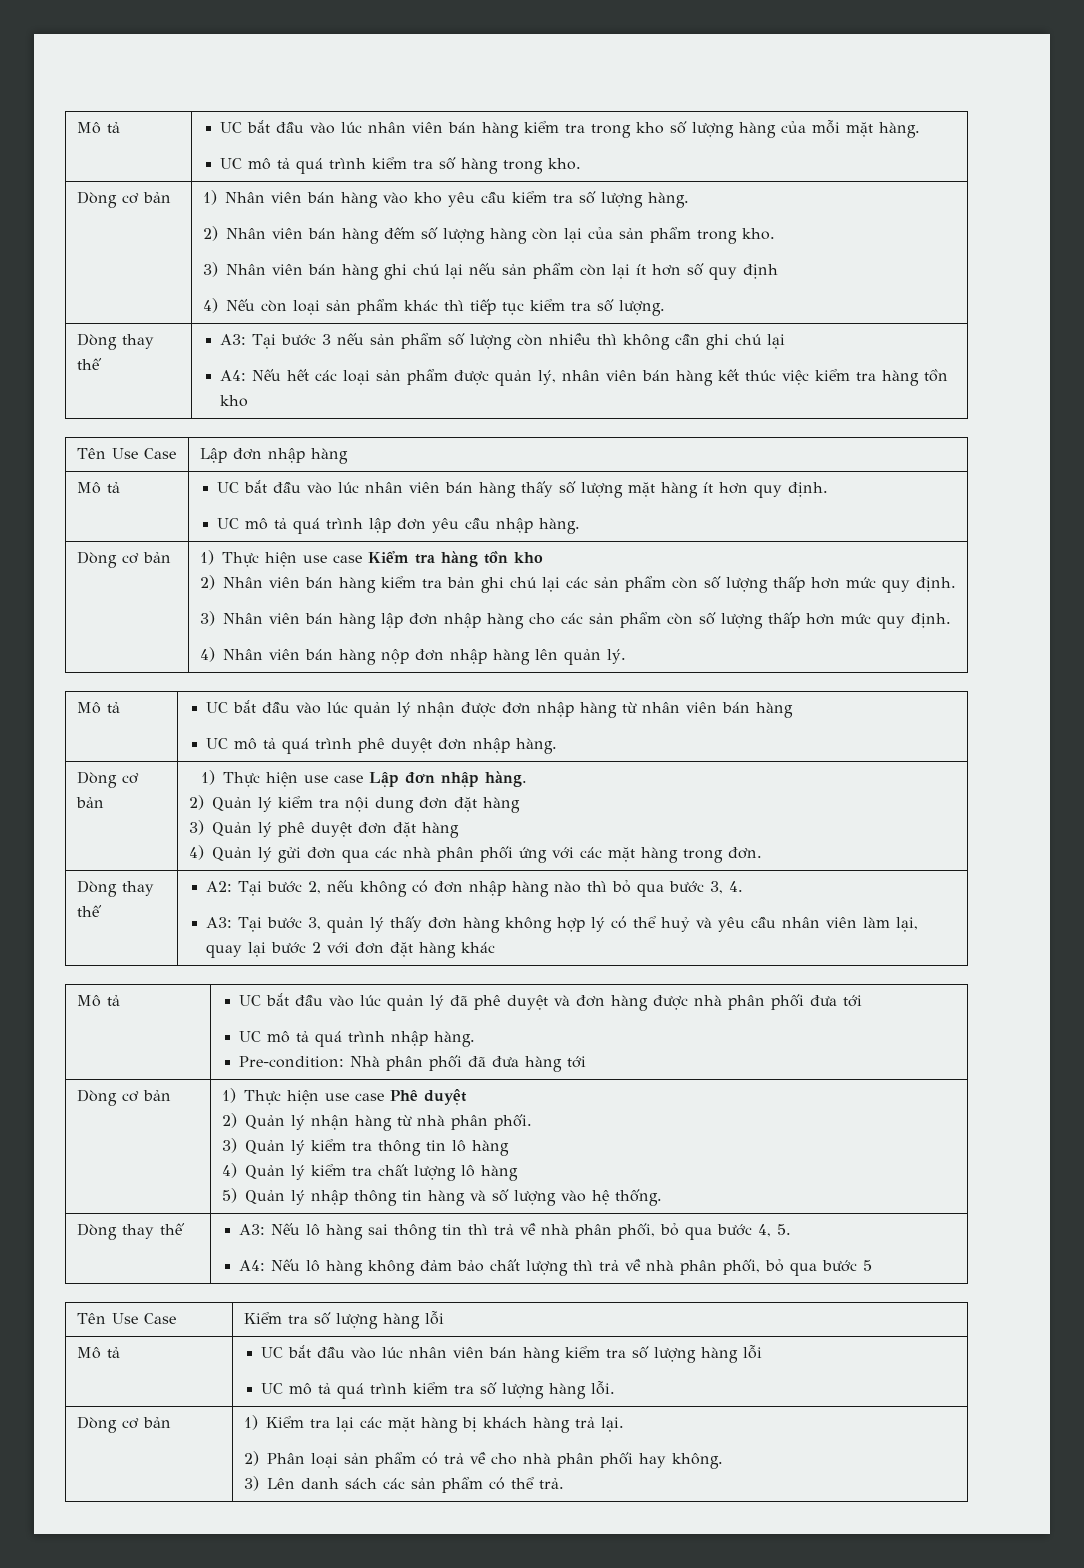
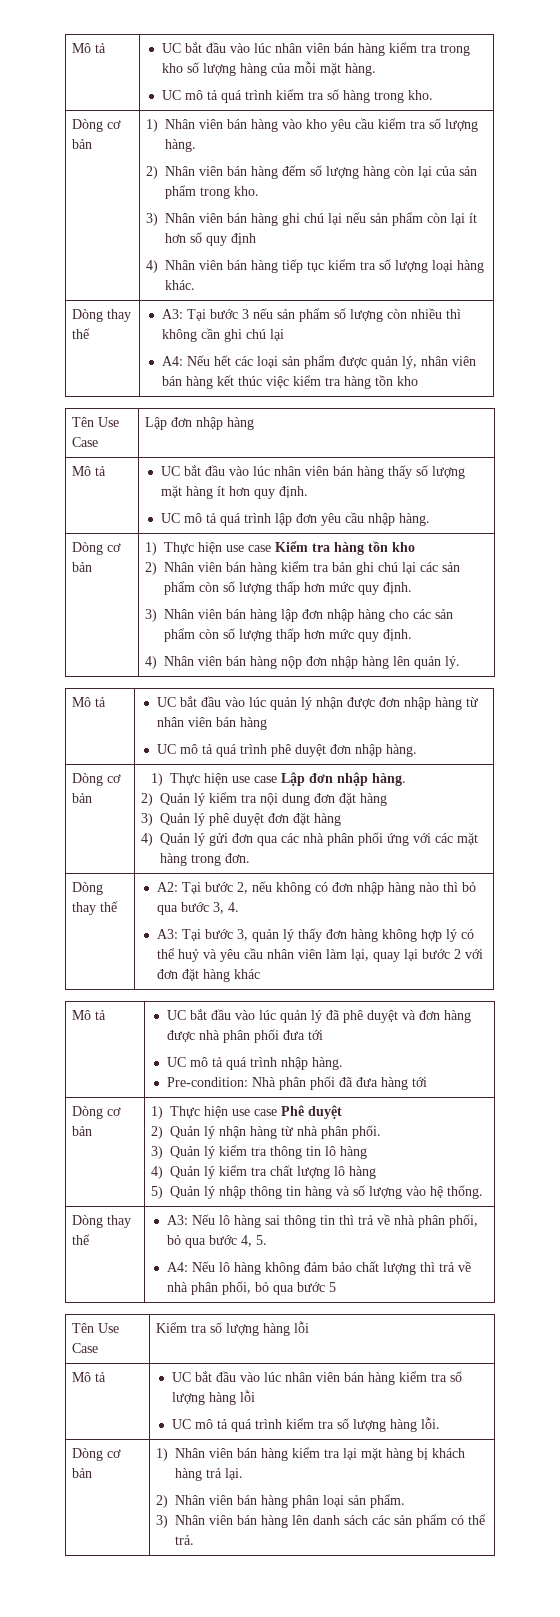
[225,299,464,315] Nếu còn loại sản phẩm khác thì -> [165,260,279,273] Nhân viên bán hàng
[618,300,665,316] lượng. -> [395,260,485,273] [165,280,196,290] lượng loại hàng khác.
[265,1416,304,1428] Kiểm -> [175,1447,321,1461] Nhân viên bán hàng kiểm
[359,1417,382,1428] các -> (358, 1454) none
[266,1452,723,1469] [243,1476,295,1491] Phân loại sản phẩm có trả về cho nhà phân phối hay không. // 3) Lên -> [175,1494,406,1508] [156,1515,310,1528] Nhân viên bán hàng phân loại sản phẩm. // 3) Nhân viên bán hàng lên

